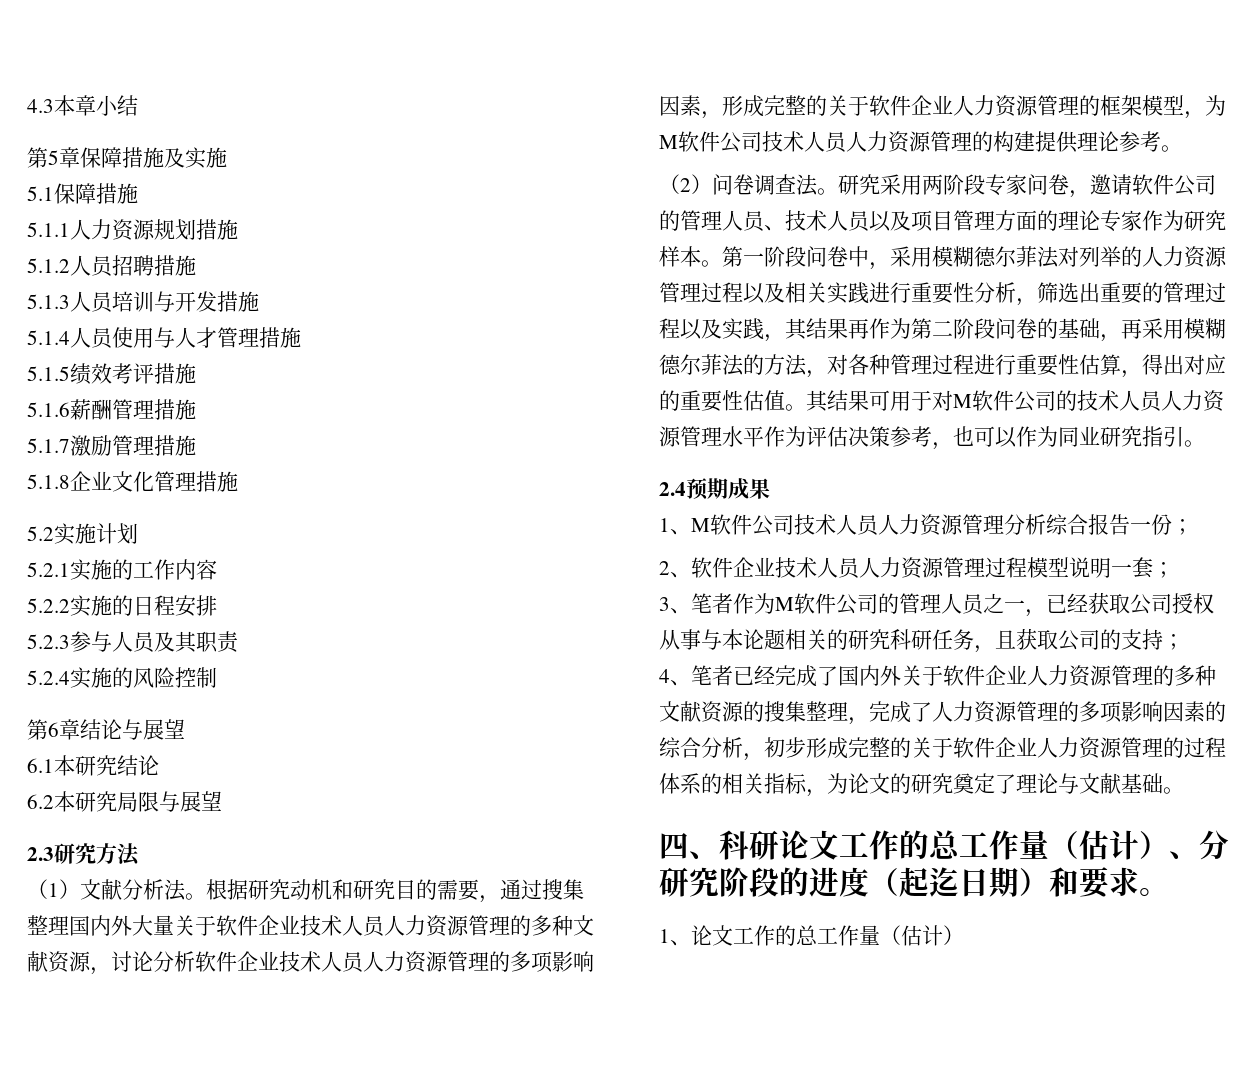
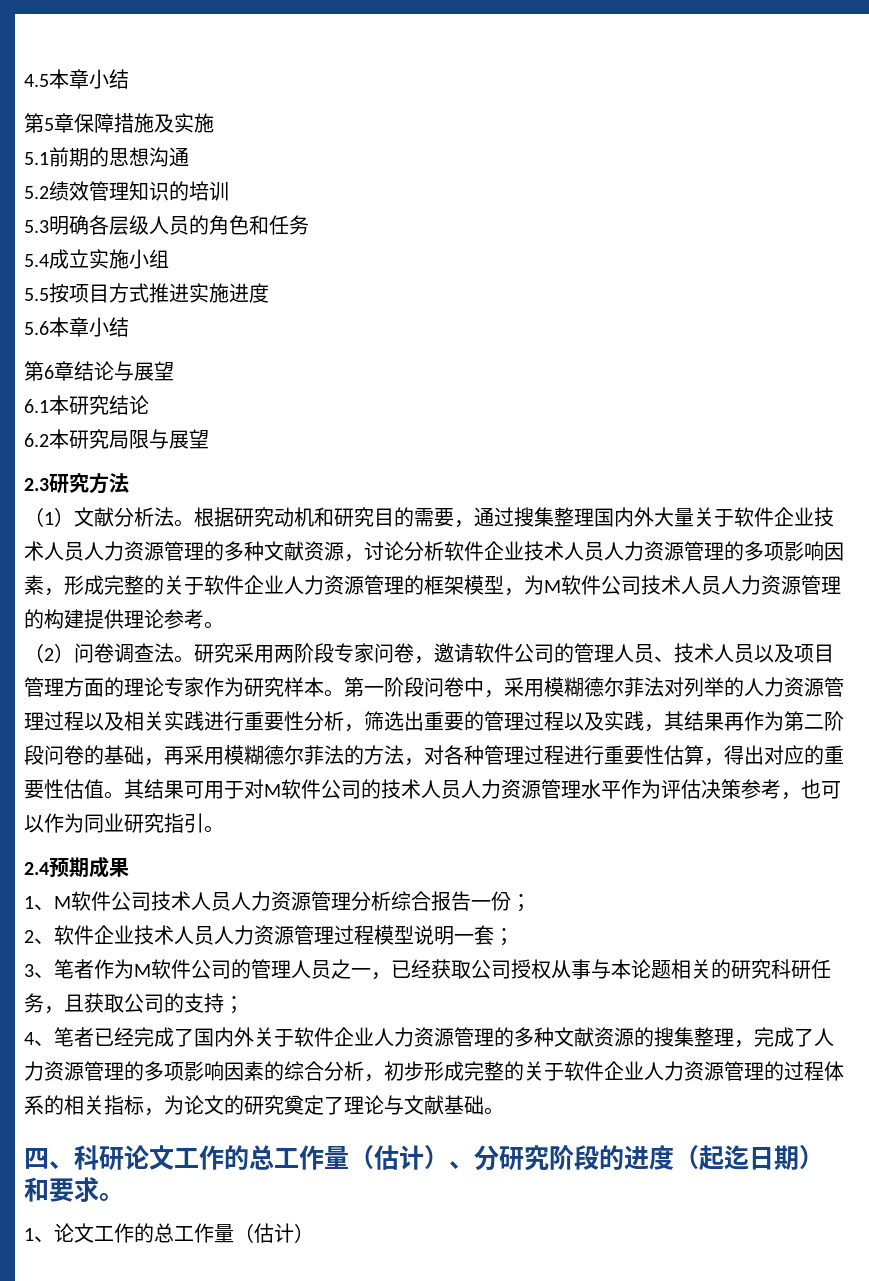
[27,99,54,113] 4.3 -> [24,74,49,87] 4.5
[54,183,138,204] [27,219,238,241] [27,255,196,277] [27,291,259,313] [27,327,301,349] [27,363,196,385] [27,399,196,420] [27,435,196,456] [27,471,238,492] [27,523,138,545] [27,559,217,581] [27,595,217,617] [27,631,239,653] [27,667,217,689] 保障措施 // 5.1.1人力资源规划措施 // 5.1.2人员招聘措施 // 5.1.3人员培训与开发措施 // 5.1.4人员使用与人才管理措施 // 5.1.5绩效考评措施 // 5.1.6薪酬管理措施 // 5.1.7激励管理措施 // 5.1.8企业文化管理措施 // 5.2实施计划 // 5.2.1实施的工作内容 // 5.2.2实施的日程安排 // 5.2.3参与人员及其职责 // 5.2.4实施的风险控制 -> [49,147,189,167] [24,181,229,201] [24,215,309,235] [24,249,169,269] [24,283,269,303] [24,317,129,337] 前期的思想沟通 // 5.2绩效管理知识的培训 // 5.3明确各层级人员的角色和任务 // 5.4成立实施小组 // 5.5按项目方式推进实施进度 // 5.6本章小结

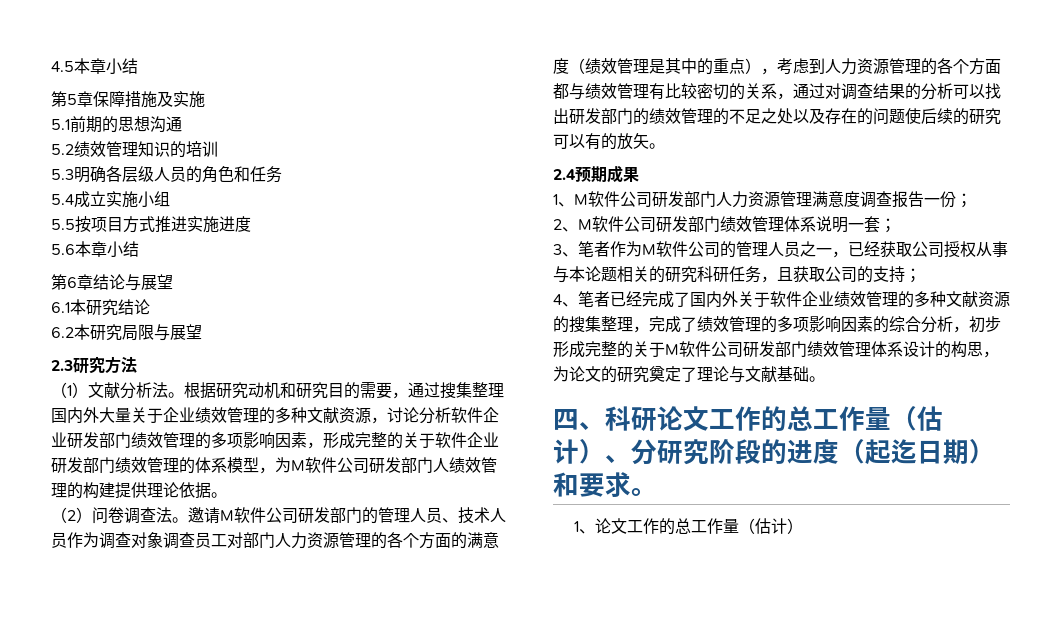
[734,507,834,527] [24,541,164,561] 软件企业技术人员人力资源 -> [163,407,227,423] 企业绩效
[524,541,684,561] 技术人员人力资源 -> [67,432,163,448] 研发部门绩效
[284,575,464,595] 人力资源管理的框架 -> [51,457,227,474] 研发部门绩效管理的体系
[641,575,801,595] 技术人员人力资源 -> [369,457,481,473] 研发部门人绩效
[164,609,204,629] 参考 -> [179,482,211,499] 依据
[194,643,554,664] 研究采用两阶段专家问卷，邀请软件公司 -> [188,507,362,524] 邀请M软件公司研发部门
[754,644,834,663] [24,677,844,698] [24,711,844,732] [24,745,844,766] [24,779,841,800] [24,813,204,833] 以及项目管理方面的理论专家作为研究样本。第一阶段问卷中，采用模糊德尔菲法对列举的人力资源管理过程以及相关实践进行重要性分析，筛选出重要的管理过程以及实践，其结果再作为第二阶段问卷的基础，再采用模糊德尔菲法的方法，对各种管理过程进行重要性估算，得出对应的重要性估值。其结果可用于对M软件公司的技术人员人力资源管理水平作为评估决策参考，也可以作为同业研究指引 -> [67,532,499,549] [553,58,1001,75] [553,83,1001,100] [553,108,1001,125] [553,133,649,150] 作为调查对象调查员工对部门人力资源管理的各个方面的满意度（绩效管理是其中的重点），考虑到人力资源管理的各个方面都与绩效管理有比较密切的关系，通过对调查结果的分析可以找出研发部门的绩效管理的不足之处以及存在的问题使后续的研究可以有的放矢
[151,891,431,911] 技术人员人力资源管理分析综合 -> [652,191,892,208] 研发部门人力资源管理满意度调查
[54,925,414,945] 软件企业技术人员人力资源管理过程模型 -> [578,216,816,232] M软件公司研发部门绩效管理体系
[374,1027,454,1047] 人力资源 -> [834,291,866,307] 绩效
[814,1028,834,1046] [24,1061,84,1081] 人力资源 -> [697,316,729,332] 绩效
[564,1061,844,1081] [24,1095,144,1115] 软件企业人力资源管理的过程体系的相关指标 -> [665,341,983,358] M软件公司研发部门绩效管理体系设计的构思

